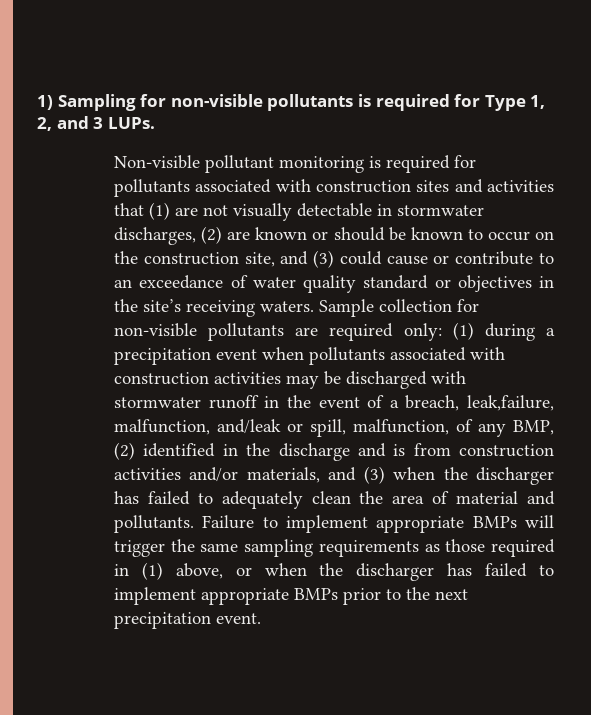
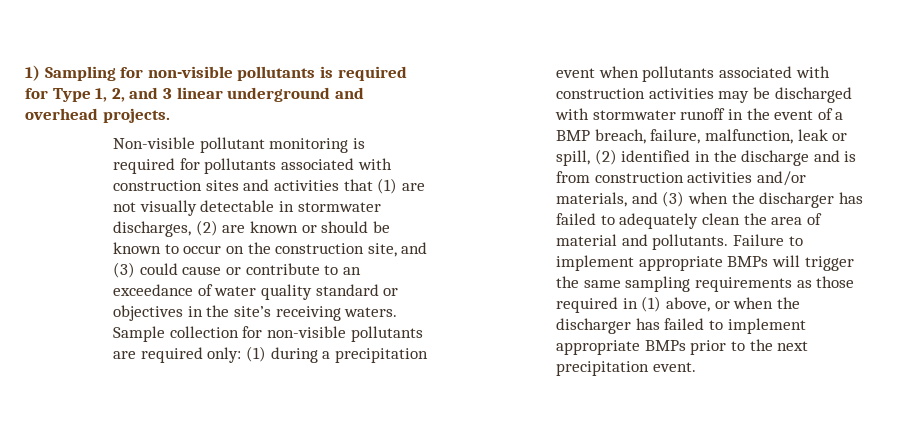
[107,117,155,129] LUPs. -> [176,87,364,102] [25,108,170,123] linear underground and overhead projects.
[405,395,554,411] [114,419,555,437] breach, leak,failure, malfunction, and/leak or spill, malfunction, of any BMP, -> [556,129,848,144] [556,150,591,166] BMP breach, failure, malfunction, leak or spill,

